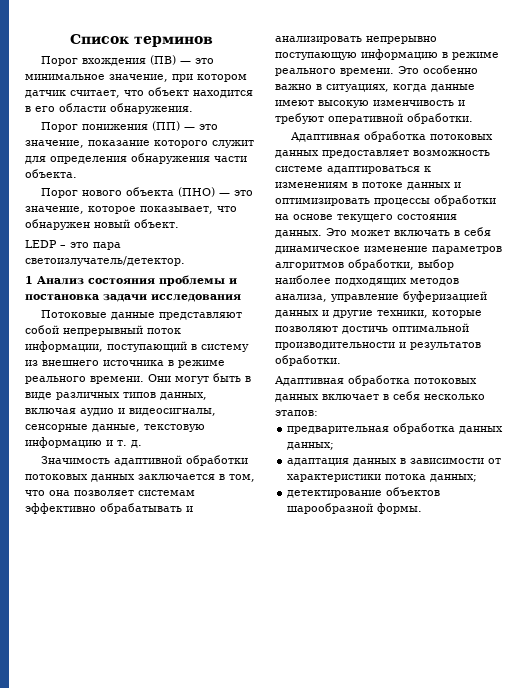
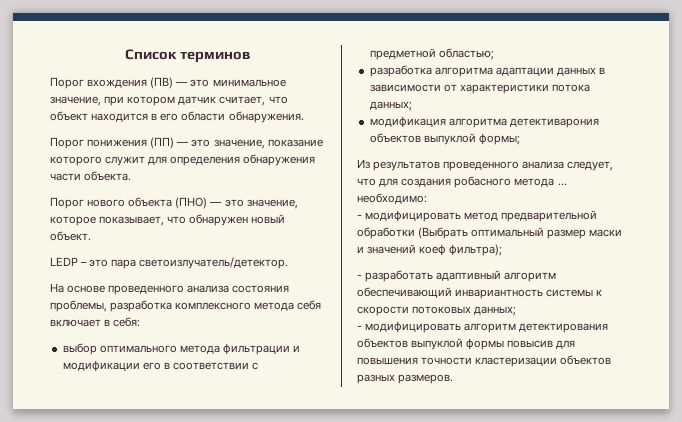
[25,275,237,286] [25,294,241,302] [40,310,242,320] [25,325,181,336] [25,341,249,352] [25,360,225,368] [25,373,251,384] [25,392,207,400] [25,408,216,416] [25,424,205,432] [25,437,142,448] [40,455,248,466] [25,474,255,482] [25,490,195,496] [25,503,193,514] [275,36,437,44] [275,49,499,60] [275,65,478,76] [275,84,475,92] [275,100,465,108] [275,113,473,124] [290,131,493,142] [275,150,490,158] [275,166,431,174] [275,182,461,190] [275,195,496,206] [275,214,457,222] [275,227,491,238] [275,246,502,254] [275,259,454,270] [275,275,459,286] [275,291,487,302] [275,310,482,318] [275,323,469,334] [275,342,481,350] [275,355,341,366] [275,375,477,386] [275,391,485,402] [275,410,318,416] [287,423,504,434] [287,442,335,450] [287,458,350,466] 1 Анализ состояния проблемы и постановка задачи исследования // Потоковые данные представляют собой непрерывный поток информации, поступающий в систему из внешнего источника в режиме реального времени. Они могут быть в виде различных типов данных, включая аудио и видеосигналы, сенсорные данные, текстовую информацию и т. д. // Значимость адаптивной обработки потоковых данных заключается в том, что она позволяет системам эффективно обрабатывать и анализировать непрерывно поступающую информацию в режиме реального времени. Это особенно важно в ситуациях, когда данные имеют высокую изменчивость и требуют оперативной обработки. // Адаптивная обработка потоковых данных предоставляет возможность системе адаптироваться к изменениям в потоке данных и оптимизировать процессы обработки на основе текущего состояния данных. Это может включать в себя динамическое изменение параметров алгоритмов обработки, выбор наиболее подходящих методов анализа, управление буферизацией данных и другие техники, которые позволяют достичь оптимальной производительности и результатов обработки. // Адаптивная обработка потоковых данных включает в себя несколько этапов: // предварительная обработка данных данных; // адаптация -> [50,283,290,295] [50,300,322,312] [50,317,141,327] [62,343,301,355] [62,360,259,372] [369,48,494,60] [369,65,554,77] На основе проведенного анализа состояния проблемы, разработка комплексного метода себя включает в себя: // выбор оптимального метода фильтрации и модификации его в соответствии с предметной областью; // разработка алгоритма адаптации
[287,487,441,498] [287,503,423,514] детектирование объектов шарообразной формы. -> [369,116,599,128] [369,133,520,145] [357,159,614,171] [357,176,567,188] [357,193,427,204] [357,210,598,222] [357,227,623,239] [357,244,503,256] [357,270,557,282] [357,287,603,299] [357,306,517,316] [357,321,609,333] [357,338,576,350] [357,355,612,367] [357,374,454,384] модификация алгоритма детективарония объектов выпуклой формы; // Из результатов проведенного анализа следует, что для создания робасного метода ... необходимо: // - модифицировать метод предварительной обработки (Выбрать оптимальный размер маски и значений коеф фильтра); // - разработать адаптивный алгоритм обеспечивающий инвариантность системы к скорости потоковых данных; // - модифицировать алгоритм детектирования объектов выпуклой формы повысив для повышения точности кластеризации объектов разных размеров.

